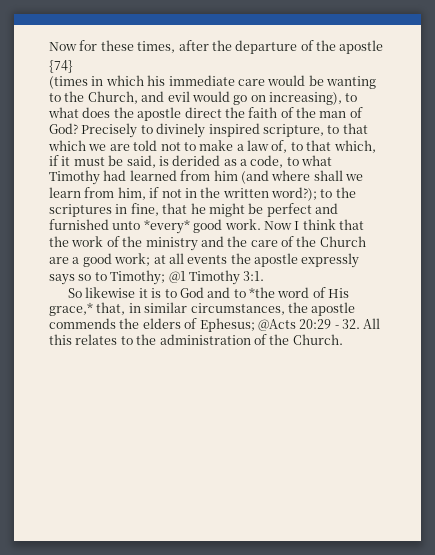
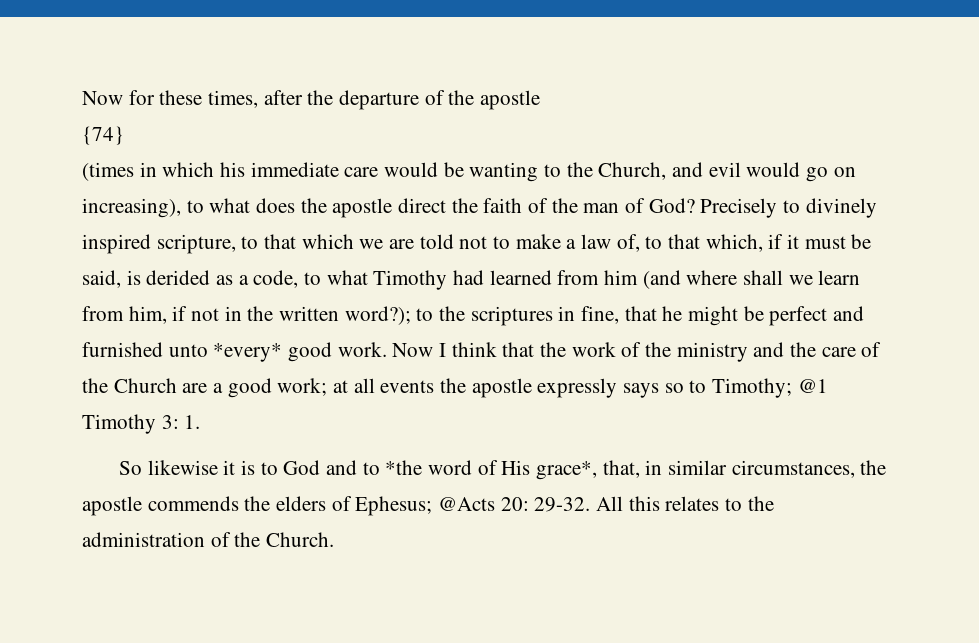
[243,271,265,281] 3:1. -> [161,415,201,429] 3: 1.
[49,302,93,316] grace,* -> [536,461,598,480] grace*,
[299,319,360,329] 20:29 - 32. -> [500,497,591,512] 20: 29-32.

